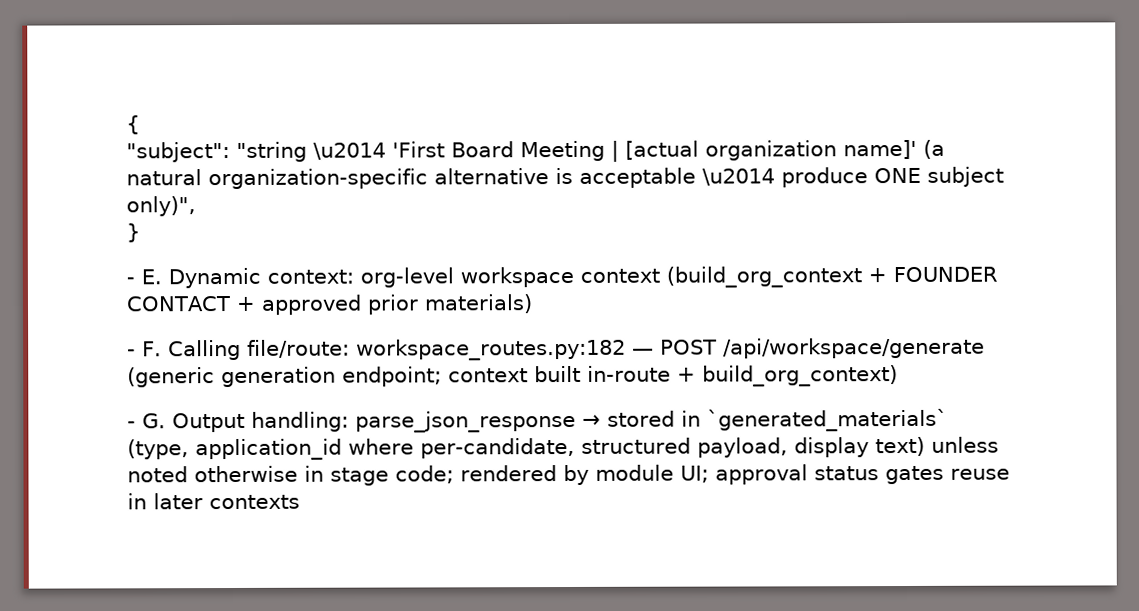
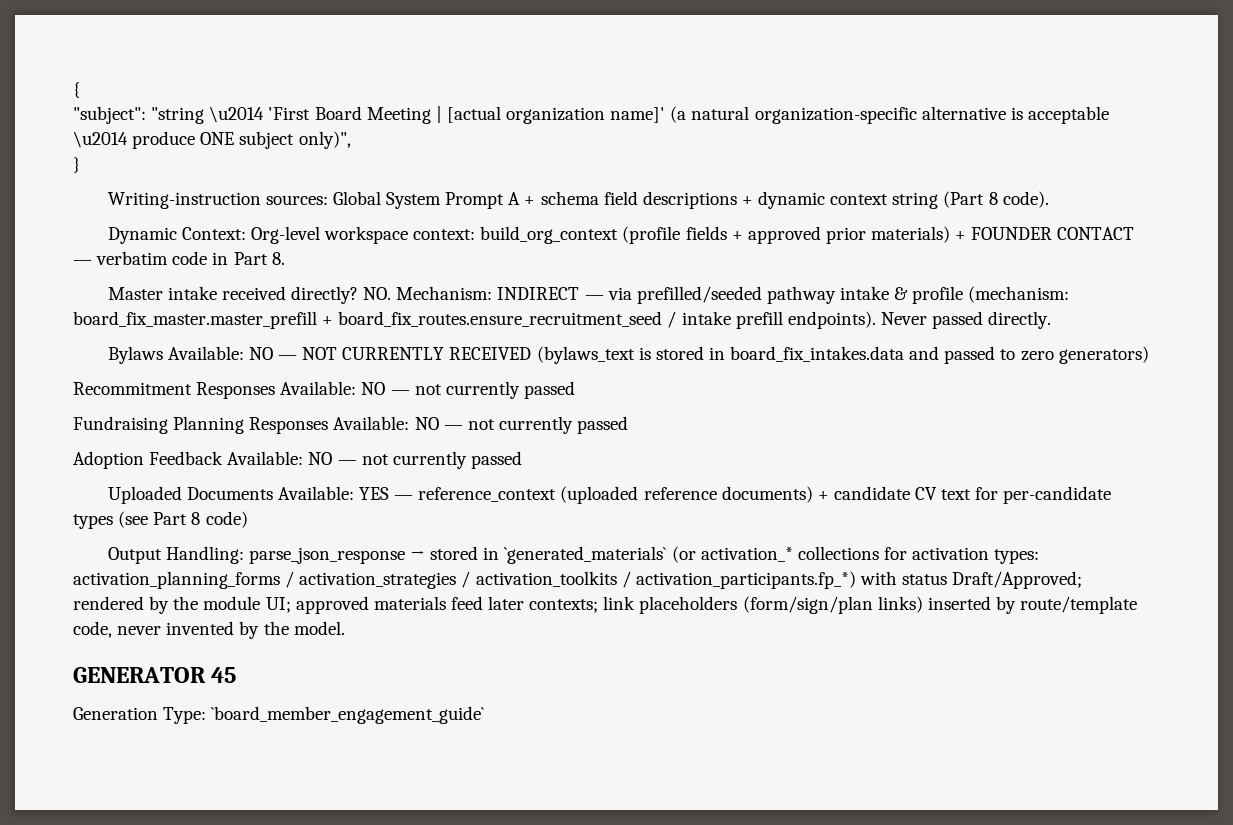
[126,266,998,289] [126,294,533,315] [127,337,985,361] [127,365,898,388] [127,411,349,433] - E. Dynamic context: org-level workspace context (build_org_context + FOUNDER CONTACT + approved prior materials) // - F. Calling file/route: workspace_routes.py:182 — POST /api/workspace/generate (generic generation endpoint; context built in-route + build_org_context) // - G. Output handling: -> [107,191,1049,209] [107,226,1135,244] [73,251,285,265] [107,286,1070,304] [73,311,1052,329] [107,346,1149,364] [73,381,575,399] [73,416,629,434] [73,451,522,469] [107,486,1112,504] [73,511,248,529] [107,546,244,564] Writing-instruction sources: Global System Prompt A + schema field descriptions + dynamic context string (Part 8 code). // Dynamic Context: Org-level workspace context: build_org_context (profile fields + approved prior materials) + FOUNDER CONTACT — verbatim code in Part 8. // Master intake received directly? NO. Mechanism: INDIRECT — via prefilled/seeded pathway intake & profile (mechanism: board_fix_master.master_prefill + board_fix_routes.ensure_recruitment_seed / intake prefill endpoints). Never passed directly. // Bylaws Available: NO — NOT CURRENTLY RECEIVED (bylaws_text is stored in board_fix_intakes.data and passed to zero generators) // Recommitment Responses Available: NO — not currently passed // Fundraising Planning Responses Available: NO — not currently passed // Adoption Feedback Available: NO — not currently passed // Uploaded Documents Available: YES — reference_context (uploaded reference documents) + candidate CV text for per-candidate types (see Part 8 code) // Output Handling:
[127,436,999,461] [127,465,454,486] (type, application_id where per-candidate, structured payload, display text) unless noted otherwise in stage code; -> [671,546,1040,564] [73,571,1083,589] (or activation_* collections for activation types: activation_planning_forms / activation_strategies / activation_toolkits / activation_participants.fp_*) with status Draft/Approved;
(589, 475) none -> [173,596,199,610] the
[715,464,1010,485] [127,493,300,510] approval status gates reuse in later contexts -> [295,596,1138,614] [73,621,345,639] [73,667,237,683] [73,706,485,724] approved materials feed later contexts; link placeholders (form/sign/plan links) inserted by route/template code, never invented by the model. // GENERATOR 45 // Generation Type: `board_member_engagement_guide`

